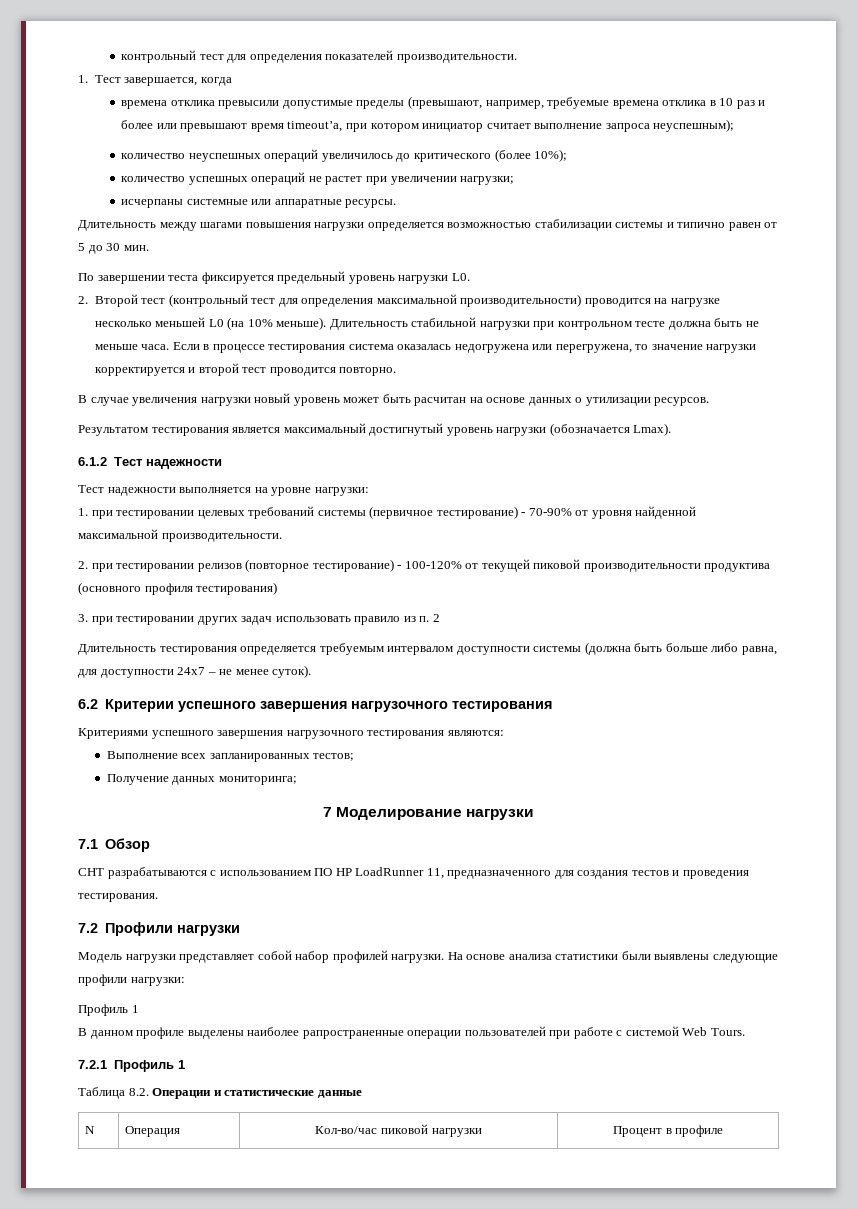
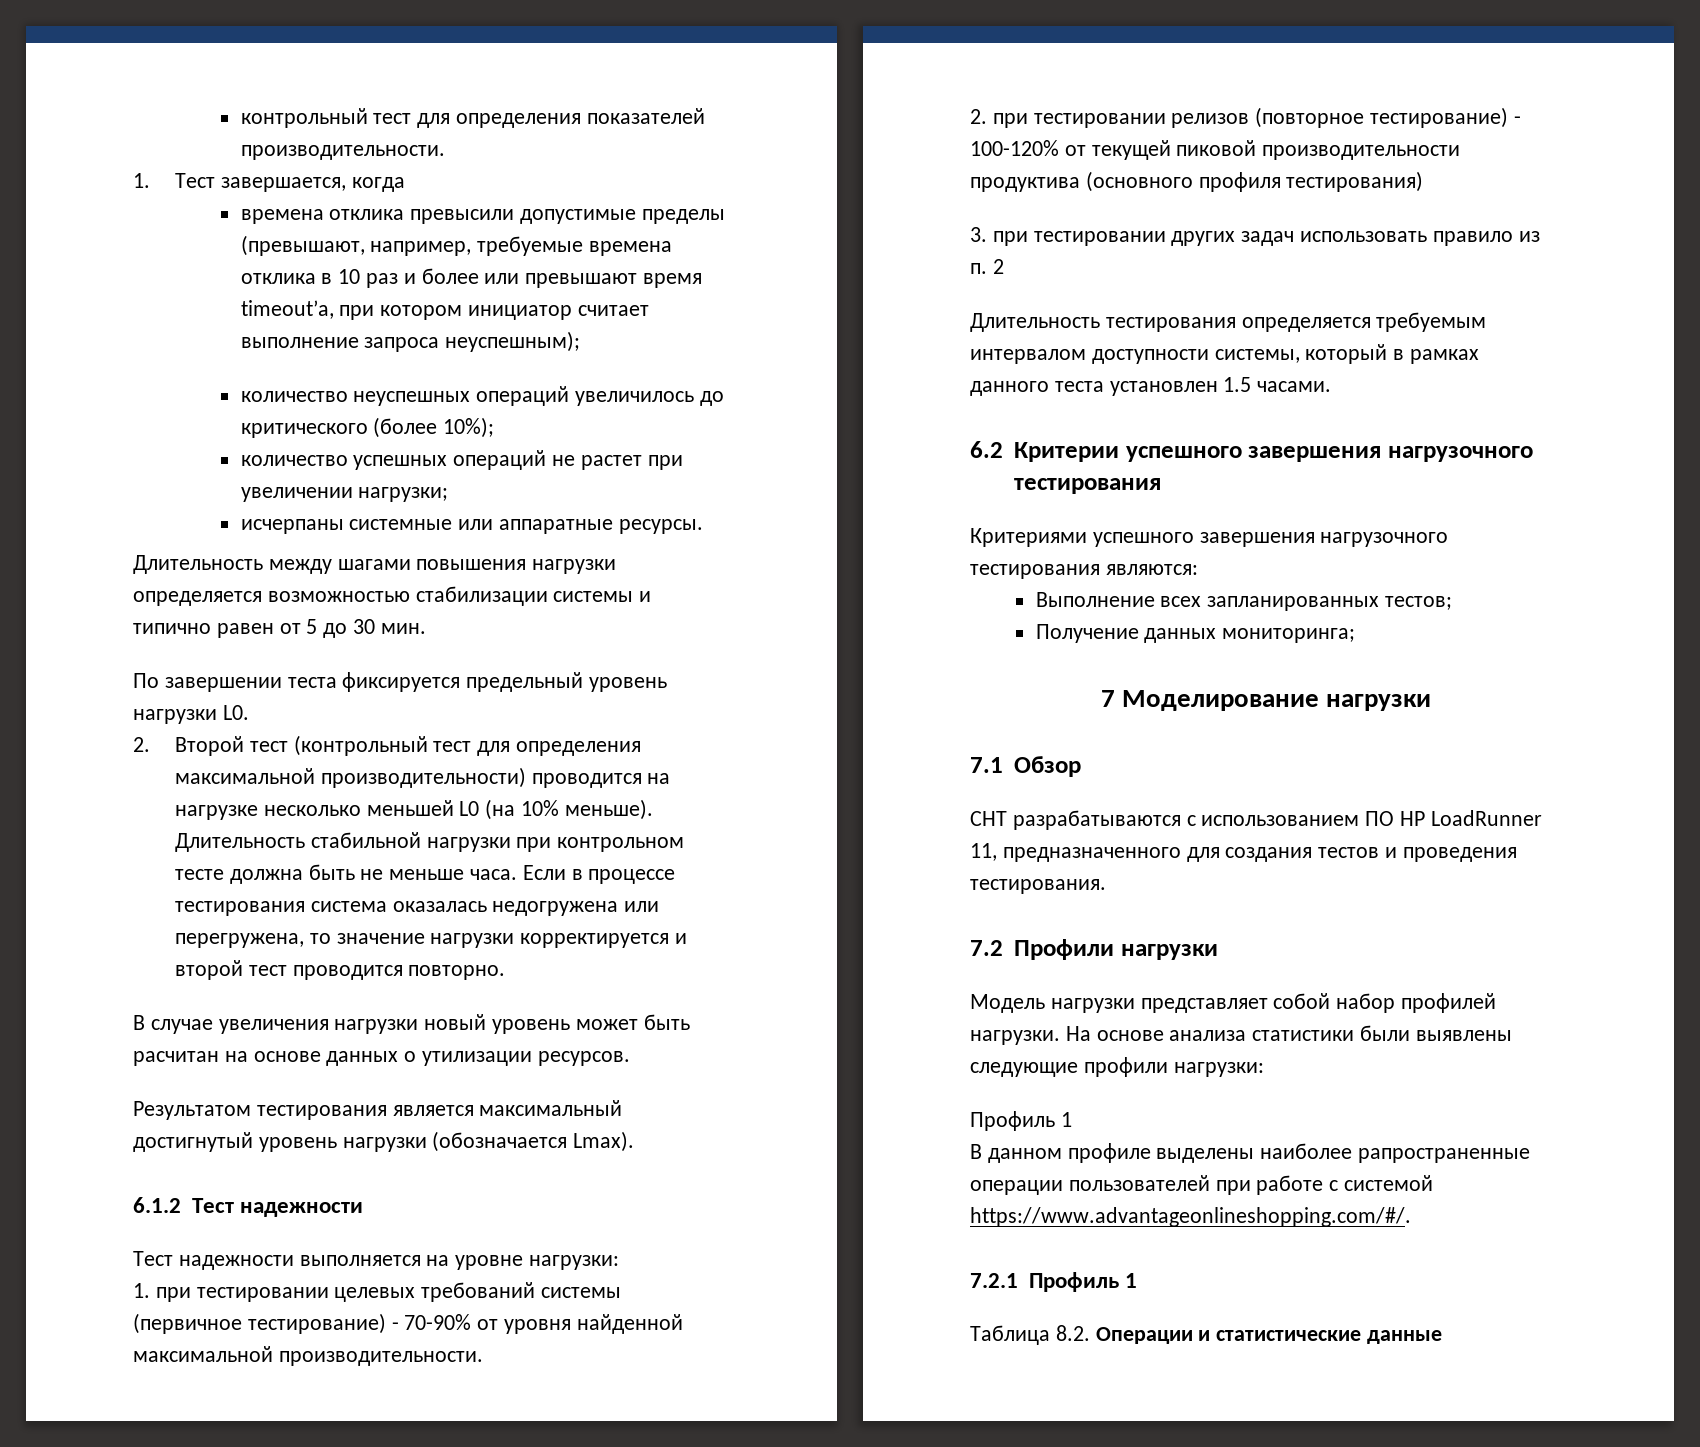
[533,642,777,655] [78,665,312,678] системы (должна быть больше либо равна, для доступности 24х7 – не менее суток). -> [1214,344,1480,364] [970,377,1332,396] системы, который в рамках данного теста установлен 1.5 часами.
[682,1027,745,1036] Web Tours. -> [970,1207,1411,1227] https://www.advantageonlineshopping.com/#/.
[84,1126,95,1134] [124,1126,180,1137] [315,1124,482,1137] [612,1125,724,1137] // N | Операция | Кол-во/час пиковой нагрузки | Процент в профиле -> (1443, 1337) none

